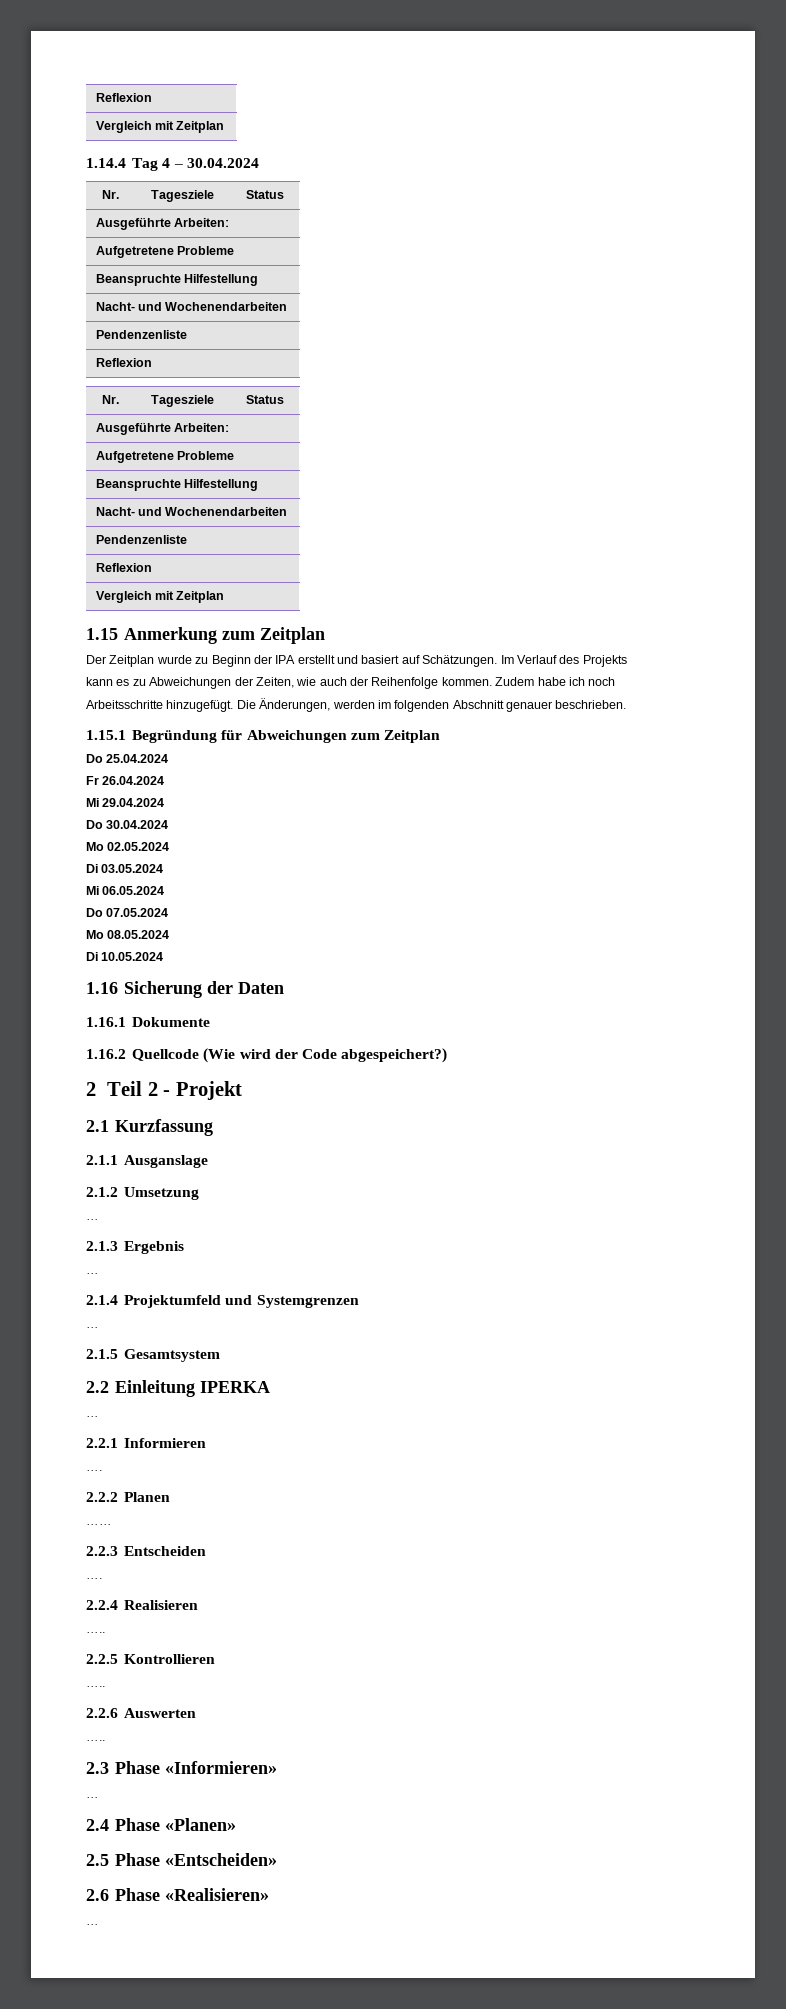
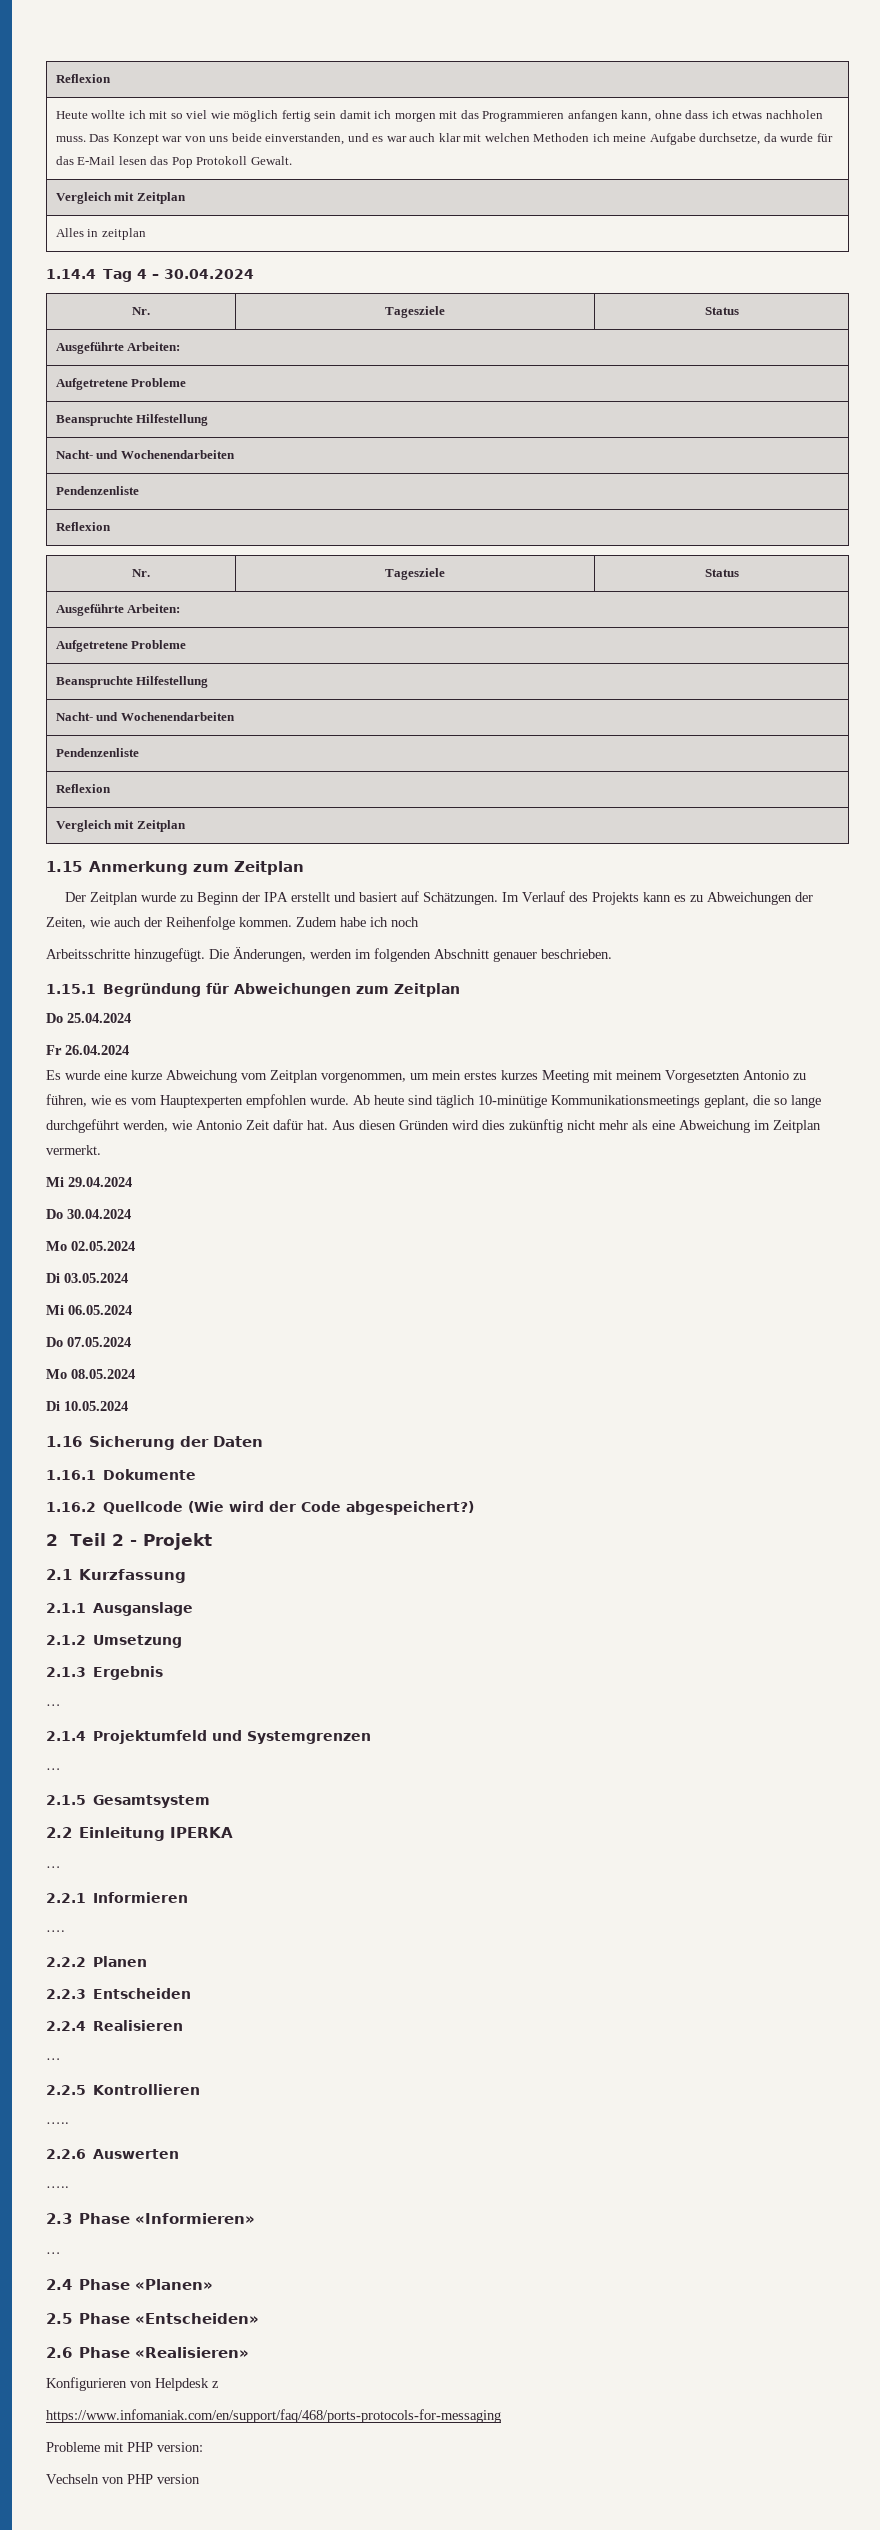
[95,93,152,102] [95,121,225,133] Reflexion // Vergleich mit Zeitplan -> [55,74,111,83] [55,110,823,122] [55,133,833,145] [55,156,292,168] [55,192,186,204] [55,228,146,240] Reflexion // Heute wollte ich mit so viel wie möglich fertig sein damit ich morgen mit das Programmieren anfangen kann, ohne dass ich etwas nachholen muss. Das Konzept war von uns beide einverstanden, und es war auch klar mit welchen Methoden ich meine Aufgabe durchsetze, da wurde für das E-Mail lesen das Pop Protokoll Gewalt. // Vergleich mit Zeitplan // Alles in zeitplan
(627, 661) // -> (640, 898) none
(165, 780) none -> [46,1070,806,1083] [46,1094,821,1108] [46,1119,821,1133] [46,1145,101,1155] // Es wurde eine kurze Abweichung vom Zeitplan vorgenommen, um mein erstes kurzes Meeting mit meinem Vorgesetzten Antonio zu führen, wie es vom Hauptexperten empfohlen wurde. Ab heute sind täglich 10-minütige Kommunikationsmeetings geplant, die so lange durchgeführt werden, wie Antonio Zeit dafür hat. Aus diesen Gründen wird dies zukünftig nicht mehr als eine Abweichung im Zeitplan vermerkt.
[86,1219,99,1220] // … -> (183, 1641) none
[86,1524,112,1525] // …… -> (148, 1961) none
[86,1578,102,1579] // …. -> (192, 1993) none
[86,1632,105,1633] ….. -> [46,2058,61,2060] …
[86,1924,99,1925] … -> [46,2377,219,2391] [46,2409,501,2423] [46,2442,203,2452] [46,2474,200,2484] Konfigurieren von Helpdesk z // https://www.infomaniak.com/en/support/faq/468/ports-protocols-for-messaging // Probleme mit PHP version: // Vechseln von PHP version

